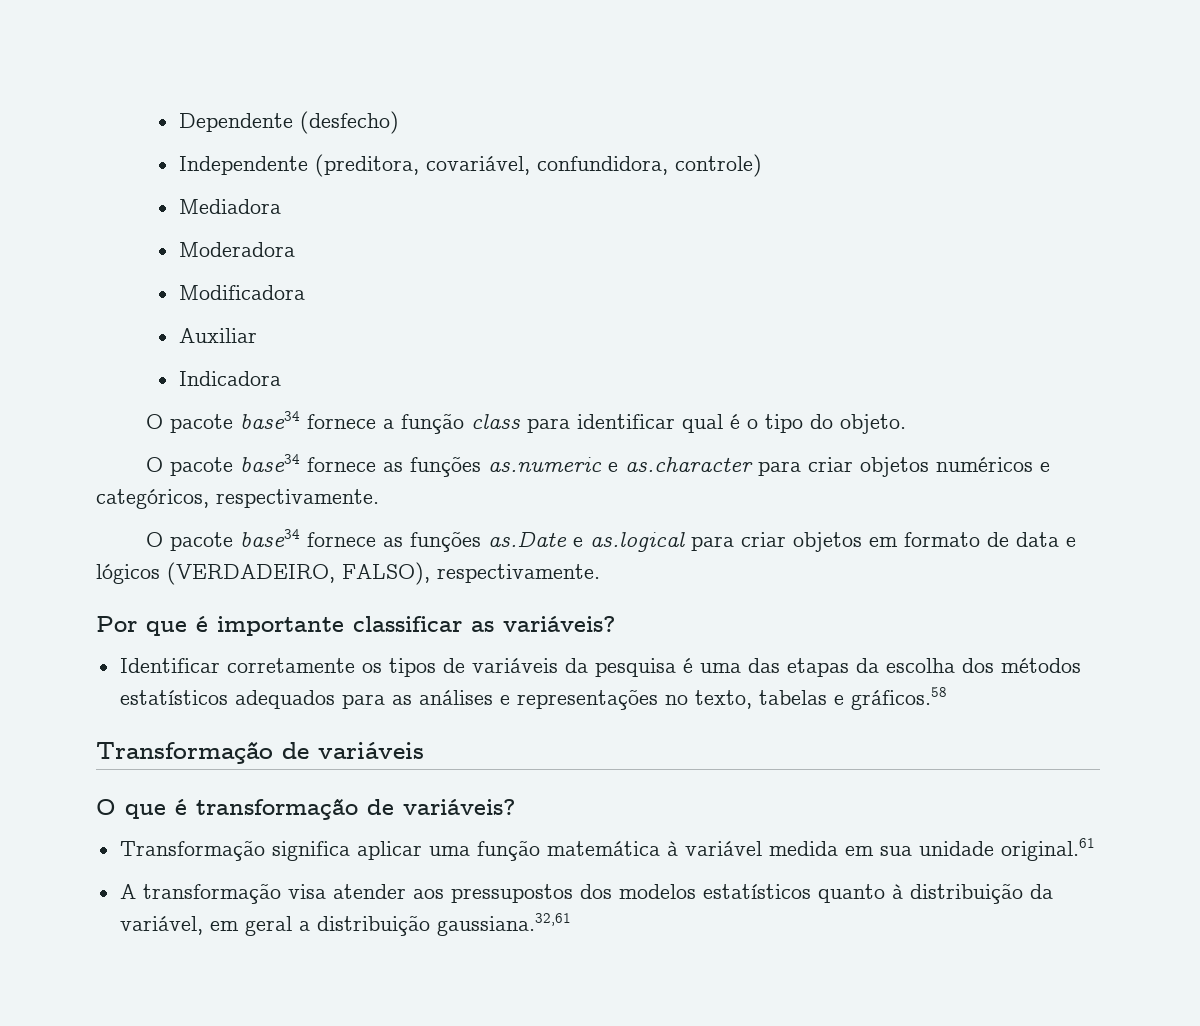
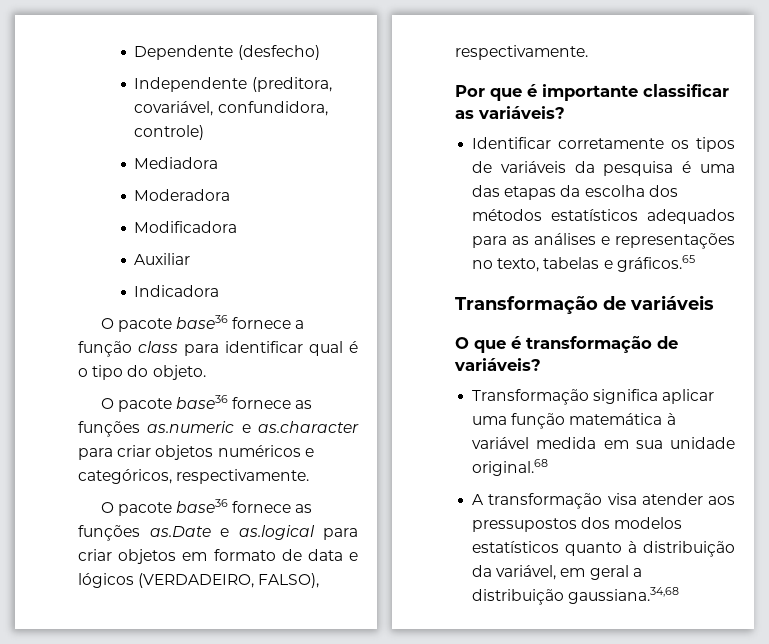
[240,411,301,429] base34 -> [175,315,228,329] base36
[240,454,301,472] base34 -> [175,395,228,409] base36
[240,529,301,547] base34 -> [175,499,228,513] base36
[850,687,947,710] gráficos.58 -> [616,255,695,272] gráficos.65
[1000,838,1095,861] original.61 -> [472,459,549,476] original.68
[436,913,571,936] gaussiana.32,61 -> [568,587,680,604] gaussiana.34,68

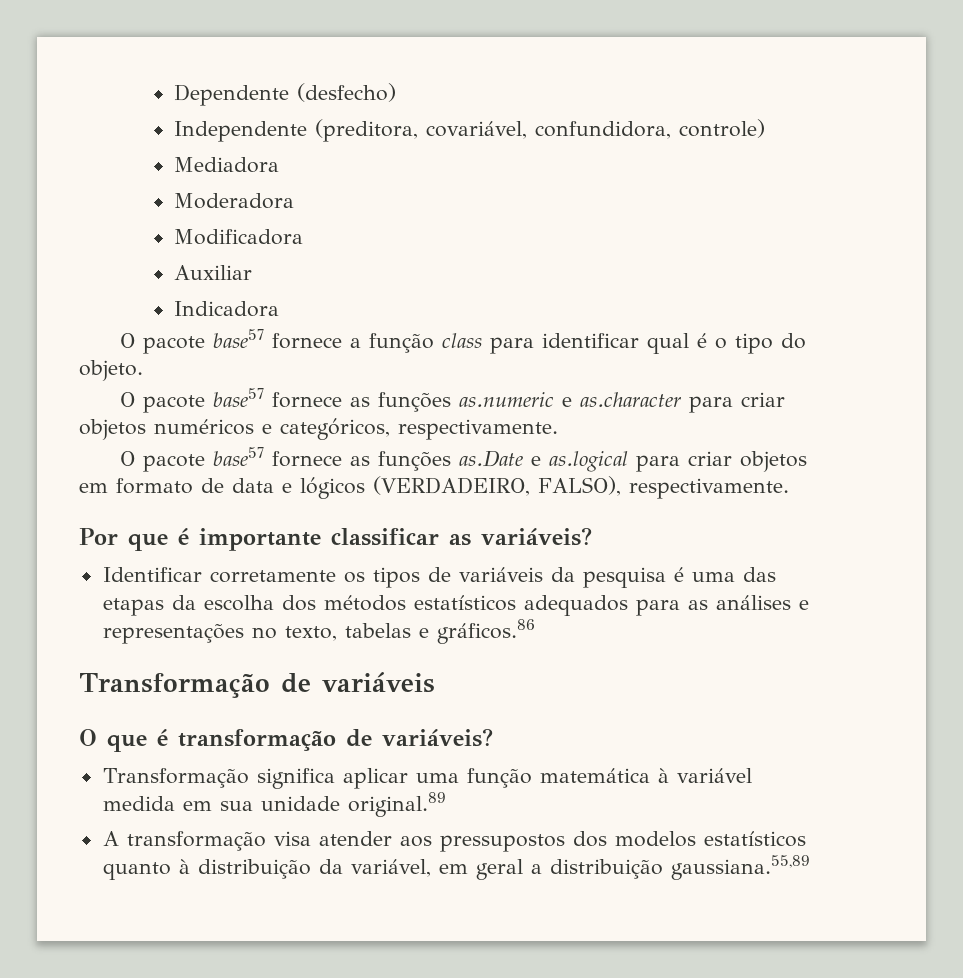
[175,315,228,329] base36 -> [213,329,265,348] base57
[175,395,228,409] base36 -> [213,388,265,407] base57
[175,499,228,513] base36 -> [213,447,265,466] base57
[616,255,695,272] gráficos.65 -> [436,619,535,644] gráficos.86
[472,459,549,476] original.68 -> [347,792,446,817] original.89
[568,587,680,604] gaussiana.34,68 -> [670,855,810,880] gaussiana.55,89

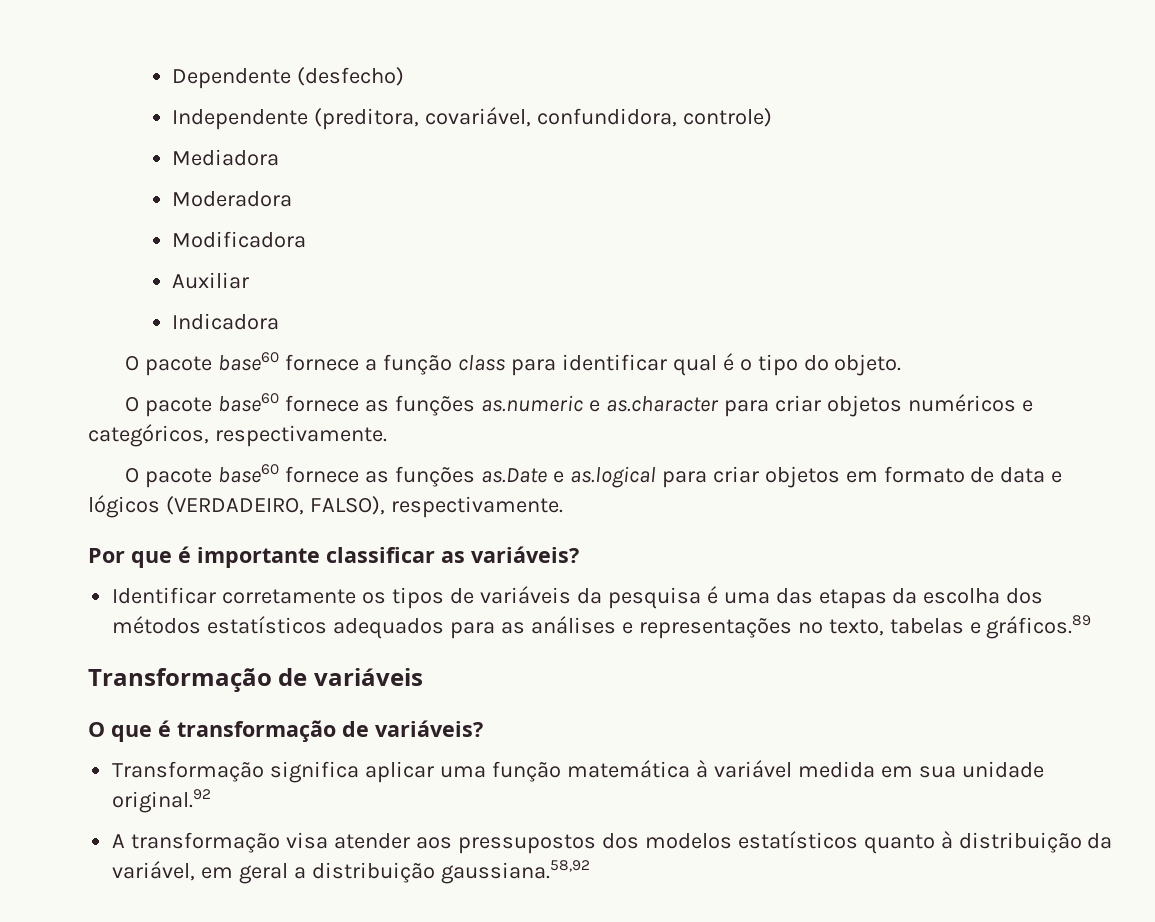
[213,329,265,348] base57 -> [218,352,280,371] base60
[213,388,265,407] base57 -> [218,393,280,412] base60
[213,447,265,466] base57 -> [218,464,280,483] base60
[436,619,535,644] gráficos.86 -> [986,615,1092,639] gráficos.89
[347,792,446,817] original.89 -> [112,789,212,813] original.92
[670,855,810,880] gaussiana.55,89 -> [440,860,590,884] gaussiana.58,92

